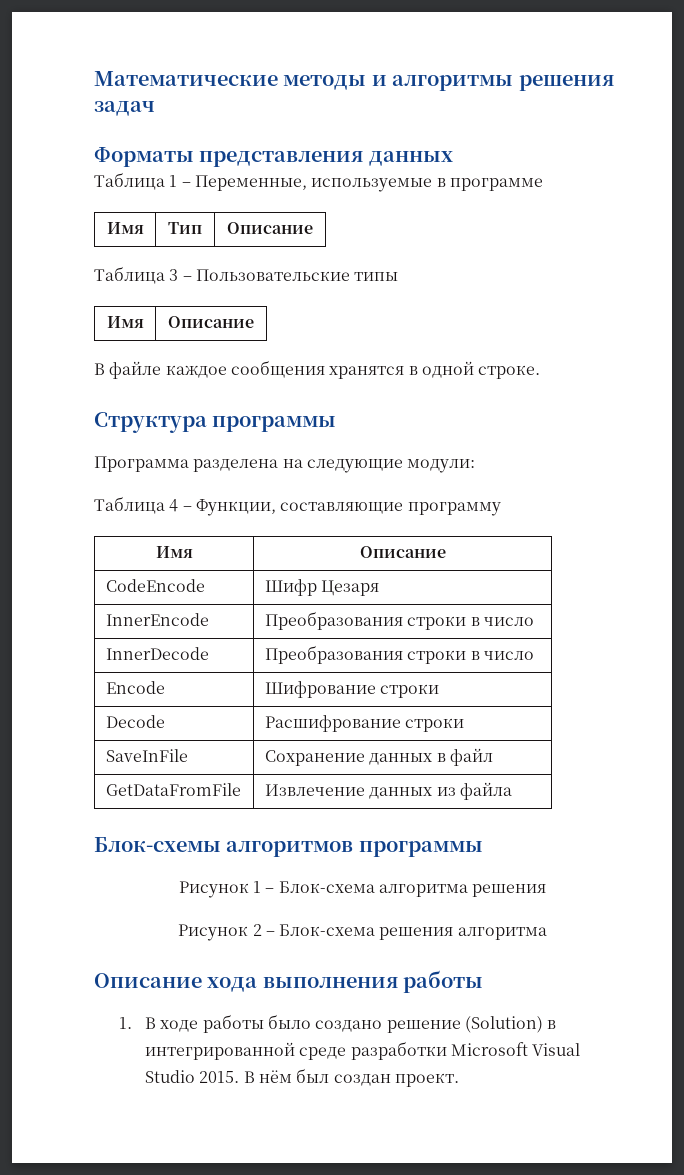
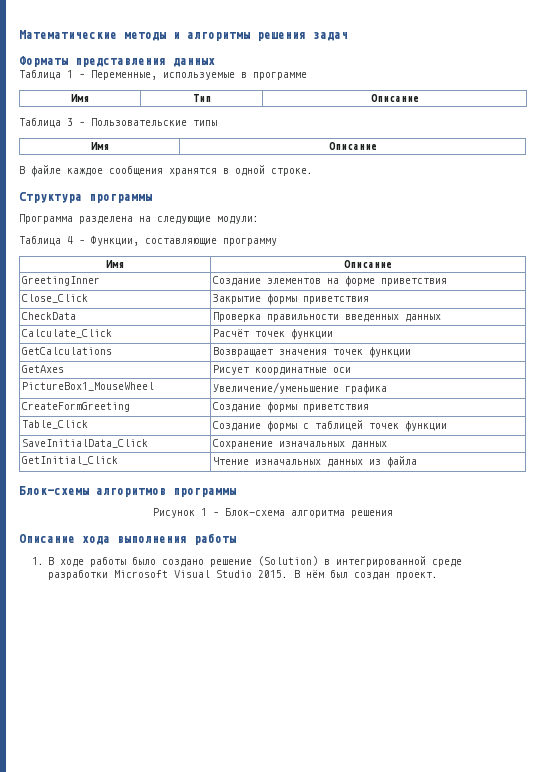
[105,579,205,592] [264,579,380,596] [105,613,209,626] [264,611,534,630] [105,647,209,660] [264,645,534,664] [105,681,165,694] [264,681,440,698] [105,715,165,728] [264,715,465,732] [105,749,188,762] CodeEncode | Шифр Цезаря // InnerEncode | Преобразования строки в число // InnerDecode | Преобразования строки в число // Encode | Шифрование строки // Decode | Расшифрование строки // SaveInFile -> [22,276,101,286] [213,276,448,287] [22,294,89,303] [213,294,370,305] [22,312,77,320] [213,312,442,322] [22,329,113,338] [213,329,334,340] [22,347,113,355] [213,347,412,358] [22,365,65,373] [213,365,352,375] [22,382,155,391] [213,382,388,395] [22,402,131,412] [213,402,370,413] [22,420,89,429] [213,420,448,432] [22,439,149,448] GreetingInner | Создание элементов на форме приветствия // Close_Click | Закрытие формы приветствия // CheckData | Проверка правильности введенных данных // Calculate_Click | Расчёт точек функции // GetCalculations | Возвращает значения точек функции // GetAxes | Рисует координатные оси // PictureBox1_MouseWheel | Увеличение/уменьшение графика // CreateFormGreeting | Создание формы приветствия // Table_Click | Создание формы с таблицей точек функции // SaveInitialData_Click
[369,748,493,766] [105,783,241,796] [264,784,365,796] данных в файл // GetDataFromFile | Извлечение -> [279,441,388,449] [22,456,119,465] [213,457,322,465] изначальных данных // GetInitial_Click | Чтение изначальных
[178,924,547,941] // Рисунок 2 – Блок-схема решения алгоритма -> (393, 514) none

